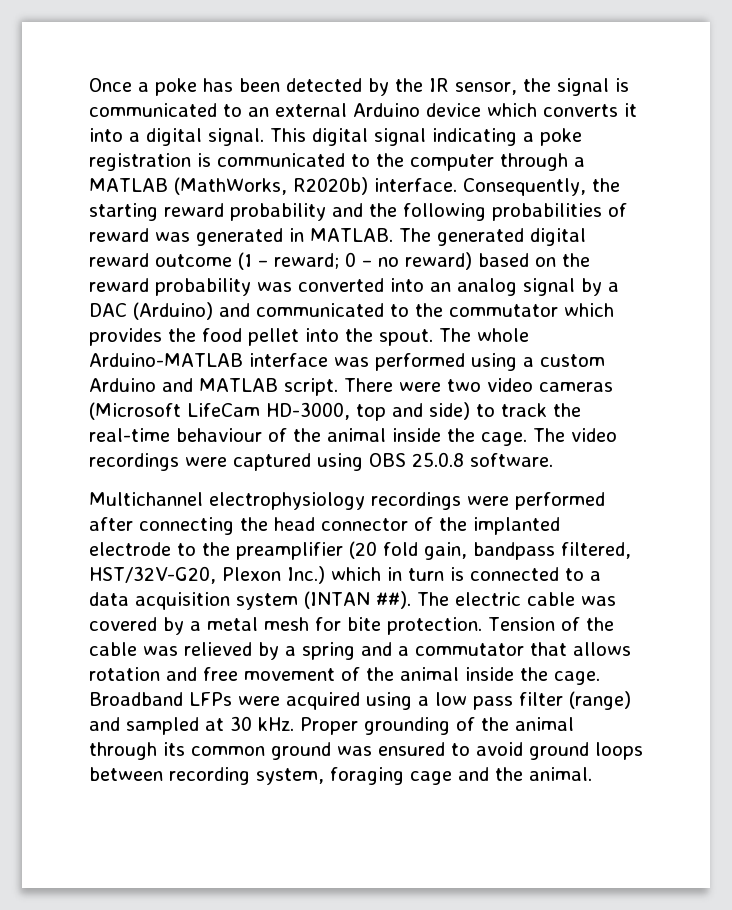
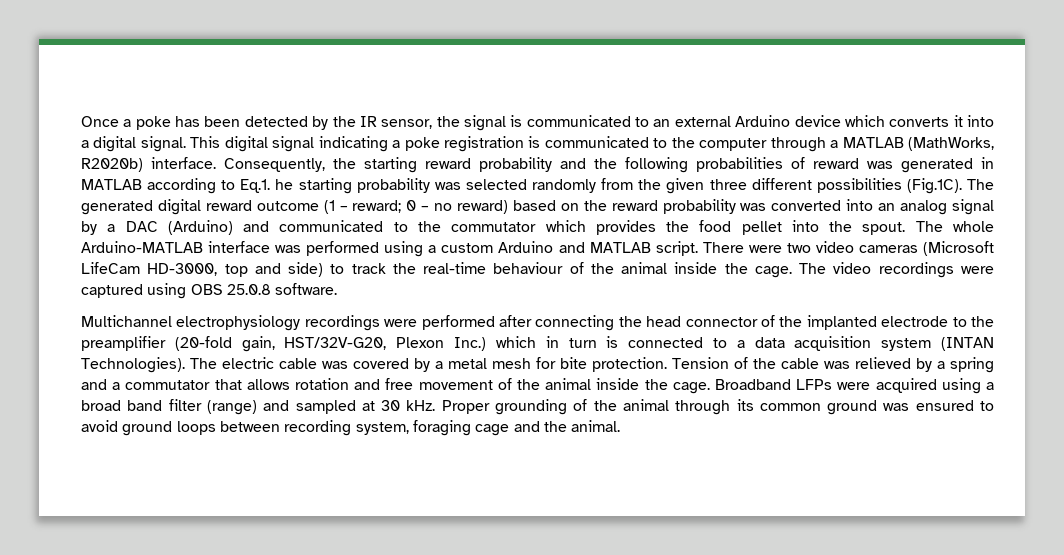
[310,228,393,242] MATLAB. -> [81,178,962,194] MATLAB according to Eq.1. he starting probability was selected randomly from the given three different possibilities (Fig.1C).
[349,541,631,560] (20 fold gain, bandpass filtered, -> [174,336,275,352] (20-fold gain,
[375,591,411,609] ##). -> [81,357,185,373] Technologies).
[435,692,513,710] low pass -> [81,400,163,411] broad band

